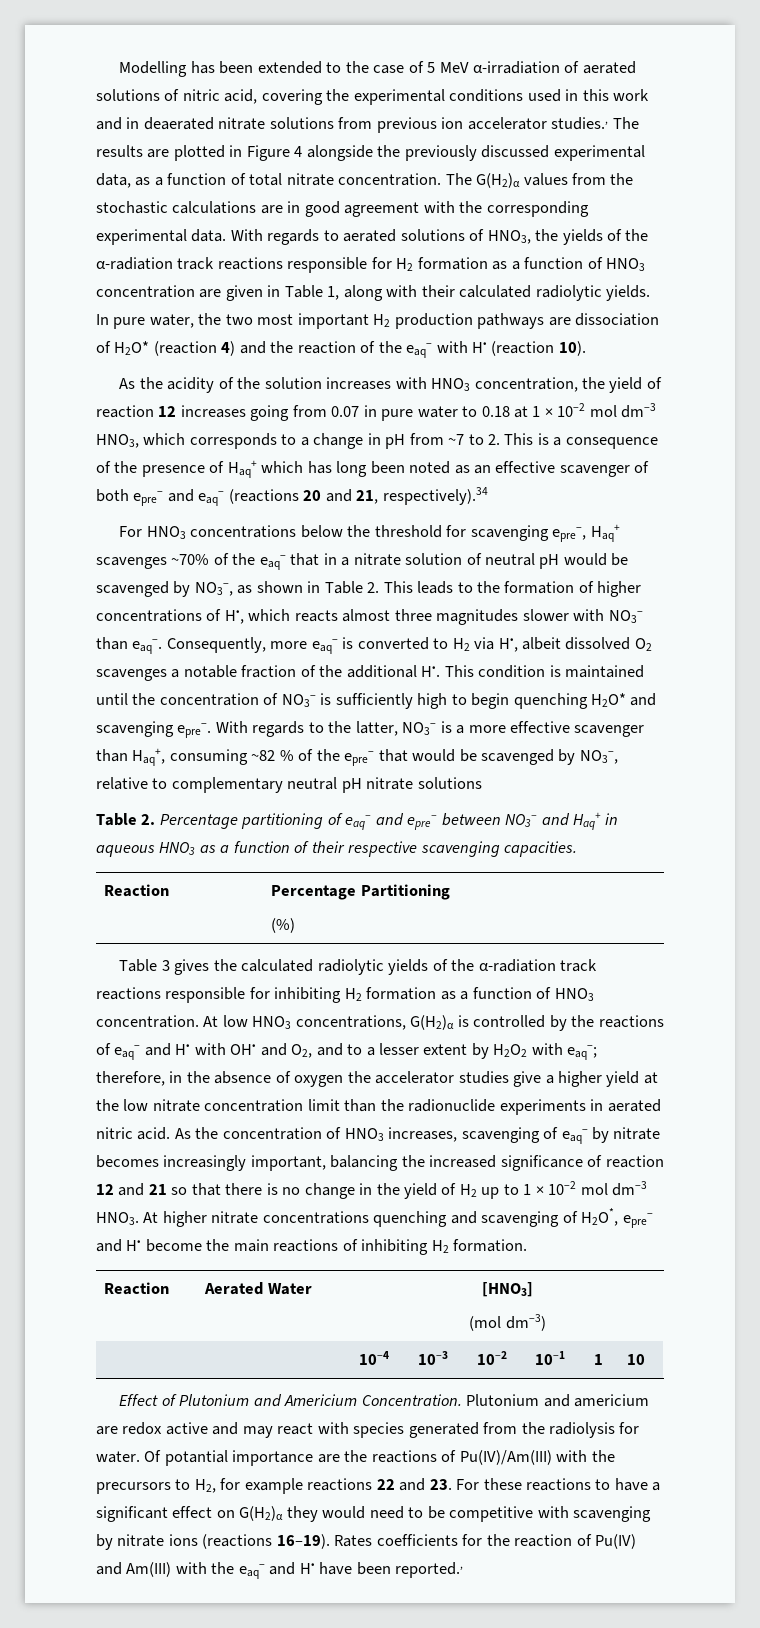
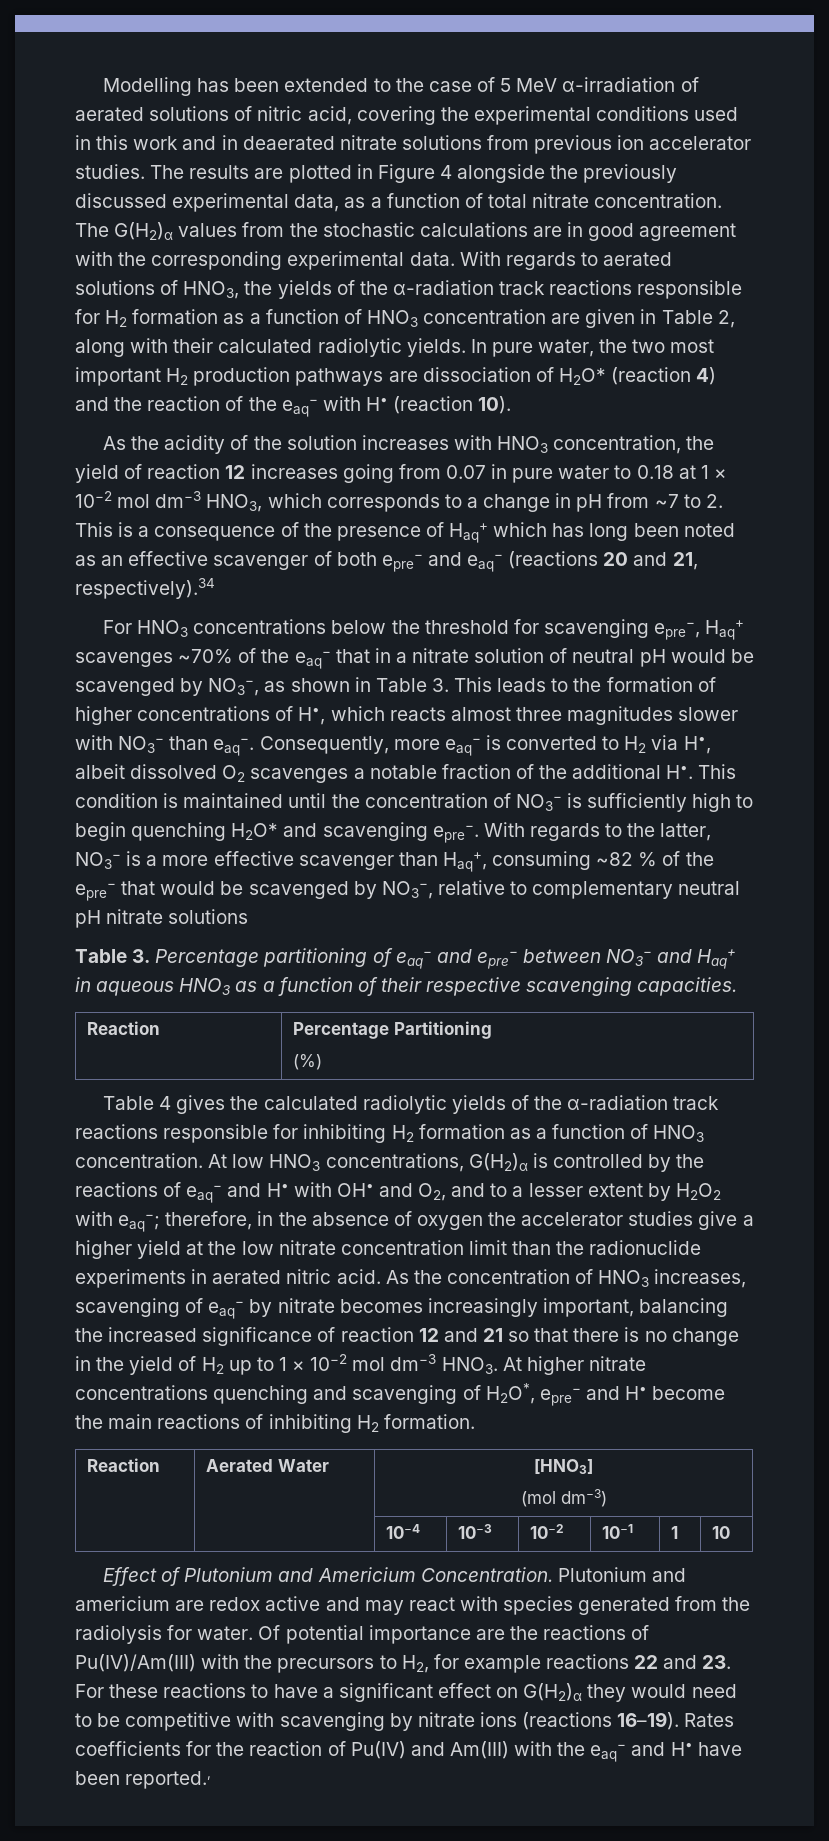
[551,117,609,130] studies., -> [75,164,145,179] studies.
[327,286,340,300] 1, -> [717,310,735,328] 2,
[367,582,380,593] 2. -> [431,678,449,692] 3.
[141,814,156,825] 2. -> [132,949,151,963] 3.
[161,960,170,971] 3 -> [159,1096,172,1110] 4
[164,1450,228,1466] potantial -> [285,1625,364,1644] potential

